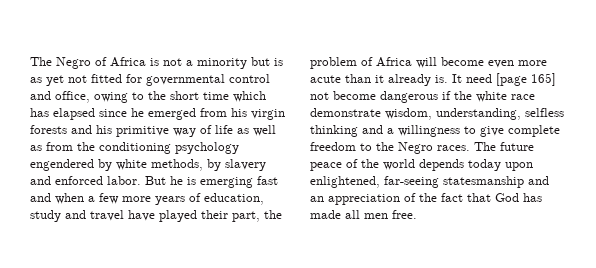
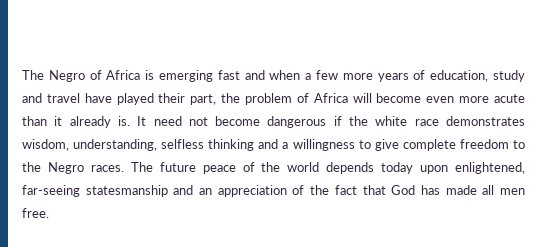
[163,57,283,69] [30,74,270,86] [30,91,266,103] [30,108,285,120] [30,125,276,137] [30,142,239,154] [30,159,266,171] [30,176,196,185] not a minority but is as yet not fitted for governmental control and office, owing to the short time which has elapsed since he emerged from his virgin forests and his primitive way of life as well as from the conditioning psychology engendered by white methods, by slavery and enforced labor. But he is -> (155, 75) none
[496,73,556,86] [page 165] -> (182, 121) none
[310,108,381,117] demonstrate -> [446,116,526,126] demonstrates

